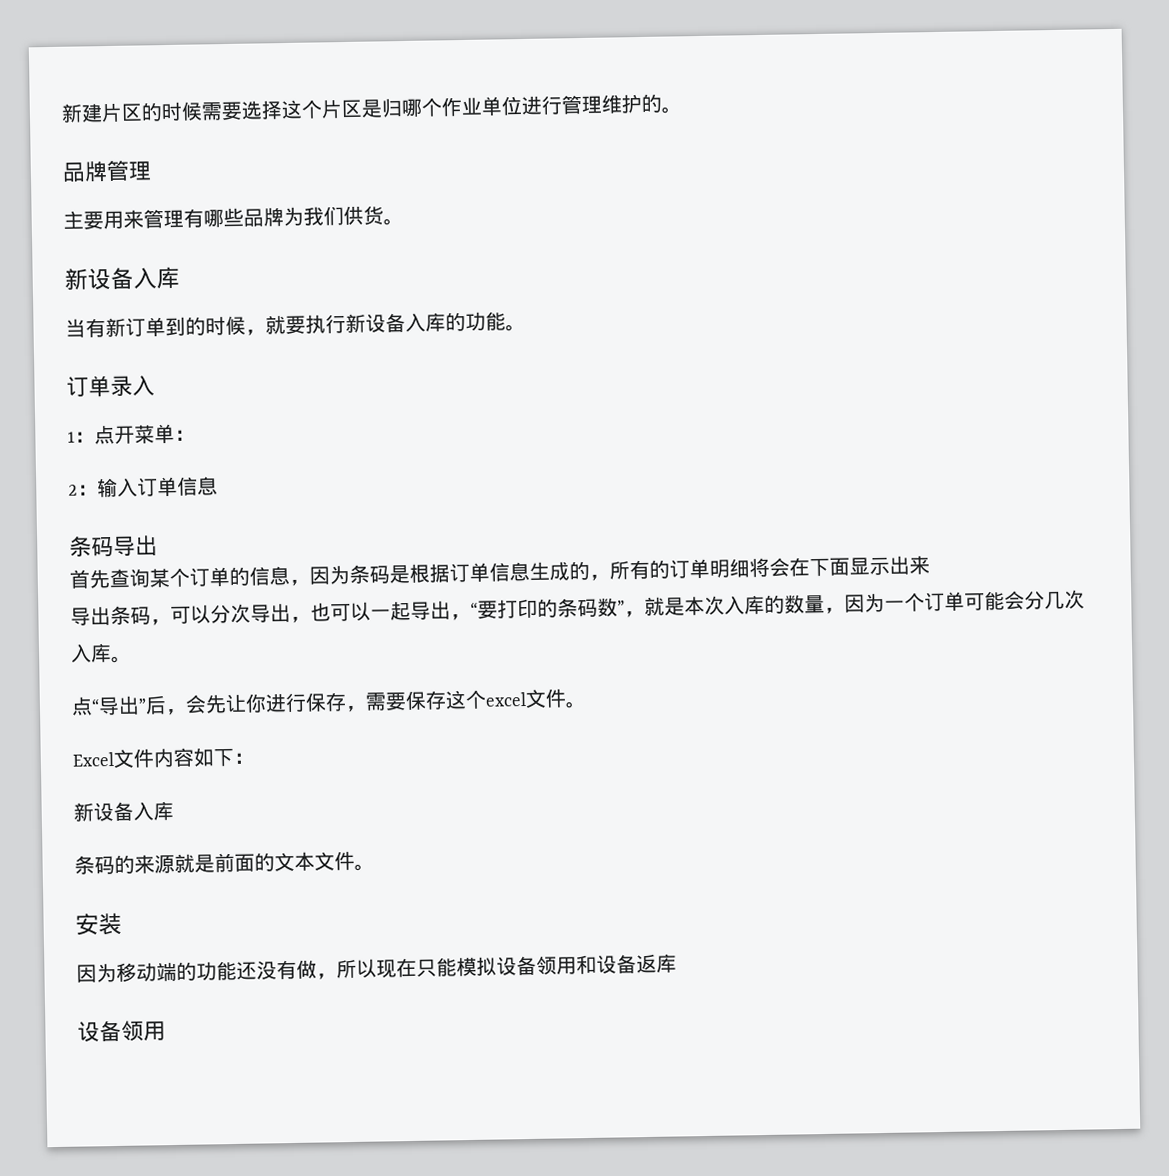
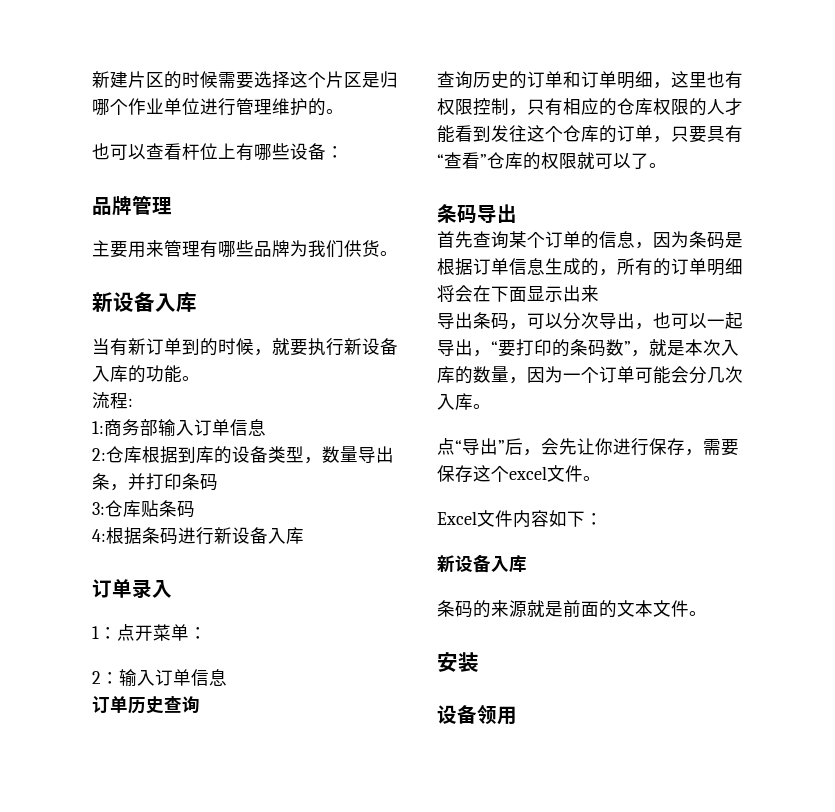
(682, 110) none -> [92,143,344,161] // 也可以查看杆位上有哪些设备：
(526, 327) none -> [92,392,133,409] [92,419,266,437] [92,446,394,464] [92,473,218,491] [92,500,195,518] [92,527,304,545] // 流程: // 1:商务部输入订单信息 // 2:仓库根据到库的设备类型，数量导出条，并打印条码 // 3:仓库贴条码 // 4:根据条码进行新设备入库
(218, 486) none -> [92,696,200,714] [437,71,743,89] [437,98,743,116] [437,125,743,143] [437,152,667,170] // 订单历史查询 // 查询历史的订单和订单明细，这里也有权限控制，只有相应的仓库权限的人才能看到发往这个仓库的订单，只要具有“查看”仓库的权限就可以了。
[76,953,677,983] // 因为移动端的功能还没有做，所以现在只能模拟设备领用和设备返库 -> (479, 662) none

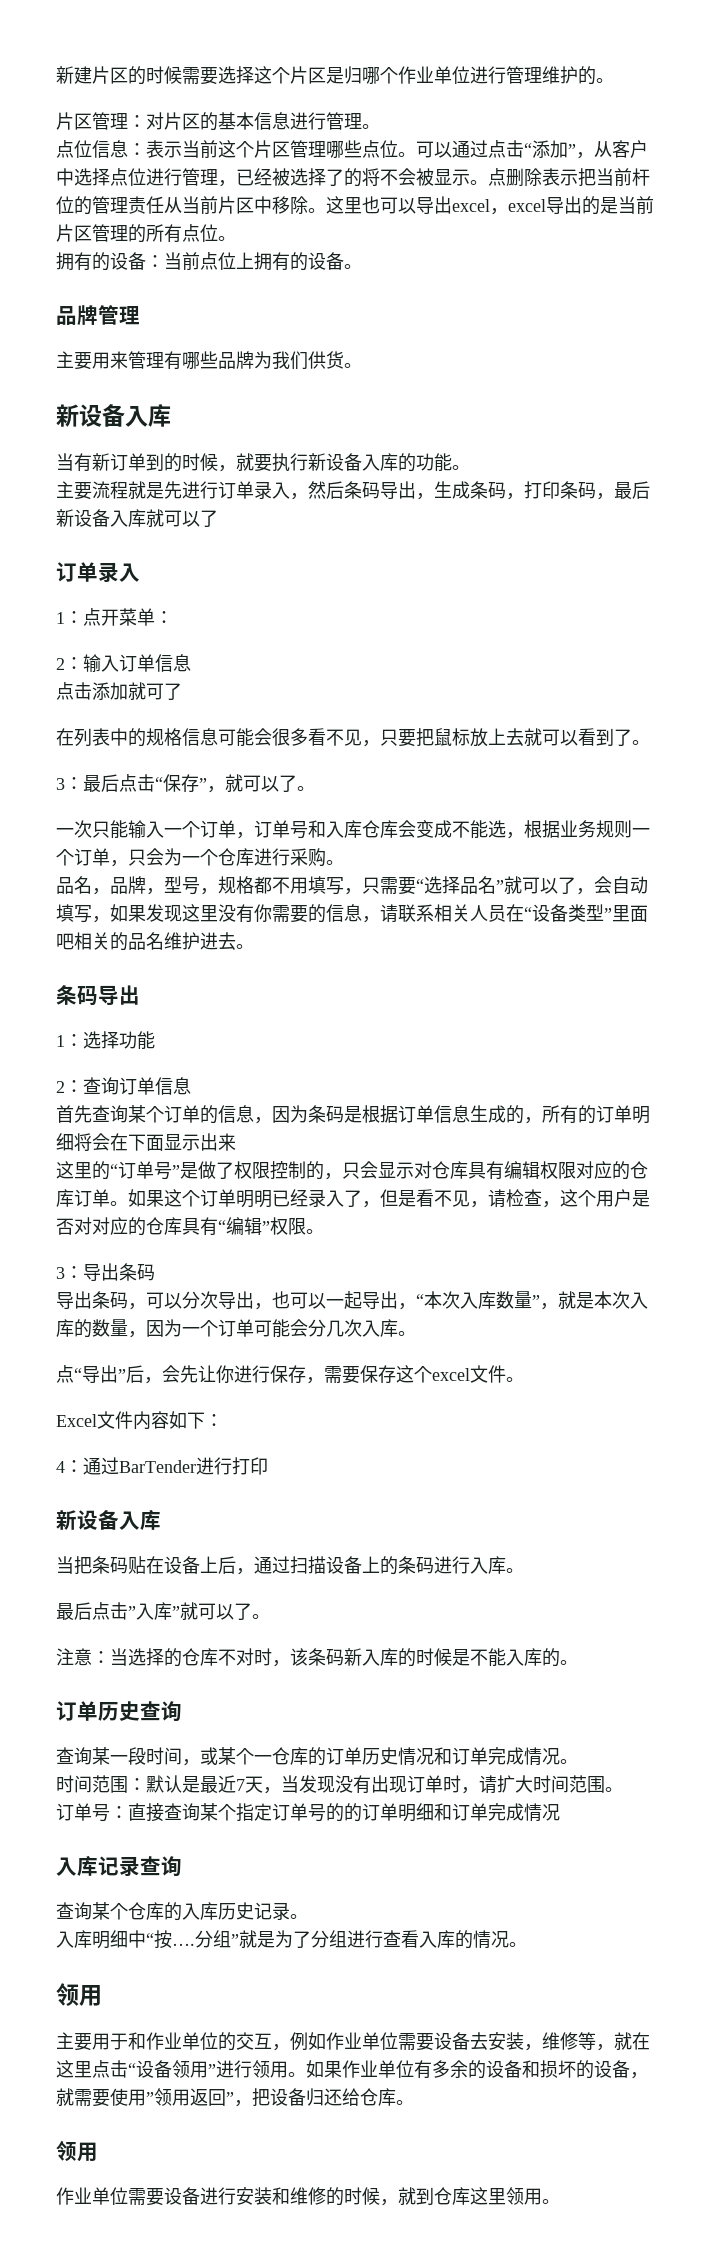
[92,143,344,161] 也可以查看杆位上有哪些设备： -> [56,112,380,131] [56,140,648,159] [56,168,650,187] [56,196,654,215] [56,224,236,243] [56,252,362,271] 片区管理：对片区的基本信息进行管理。 // 点位信息：表示当前这个片区管理哪些点位。可以通过点击“添加”，从客户中选择点位进行管理，已经被选择了的将不会被显示。点删除表示把当前杆位的管理责任从当前片区中移除。这里也可以导出excel，excel导出的是当前片区管理的所有点位。 // 拥有的设备：当前点位上拥有的设备。
[92,392,133,409] [92,419,266,437] [92,446,394,464] [92,473,218,491] [92,500,195,518] [92,527,304,545] 流程: // 1:商务部输入订单信息 // 2:仓库根据到库的设备类型，数量导出条，并打印条码 // 3:仓库贴条码 // 4:根据条码进行新设备入库 -> [56,481,650,500] [56,509,218,527] 主要流程就是先进行订单录入，然后条码导出，生成条码，打印条码，最后新设备入库就可以了
[92,696,200,714] [437,71,743,89] [437,98,743,116] [437,125,743,143] [437,152,667,170] [437,204,517,224] 订单历史查询 // 查询历史的订单和订单明细，这里也有权限控制，只有相应的仓库权限的人才能看到发往这个仓库的订单，只要具有“查看”仓库的权限就可以了。 // 条码导出 -> [56,682,182,700] [56,728,650,747] [56,774,315,793] [56,820,650,839] [56,848,344,867] [56,876,648,895] [56,904,648,923] [56,932,254,951] [56,985,140,1006] [56,1031,155,1050] [56,1077,191,1095] 点击添加就可了 // 在列表中的规格信息可能会很多看不见，只要把鼠标放上去就可以看到了。 // 3：最后点击“保存”，就可以了。 // 一次只能输入一个订单，订单号和入库仓库会变成不能选，根据业务规则一个订单，只会为一个仓库进行采购。 // 品名，品牌，型号，规格都不用填写，只需要“选择品名”就可以了，会自动填写，如果发现这里没有你需要的信息，请联系相关人员在“设备类型”里面吧相关的品名维护进去。 // 条码导出 // 1：选择功能 // 2：查询订单信息
(599, 293) none -> [56,1161,648,1180] [56,1189,650,1208] [56,1217,324,1236] [56,1263,155,1281] // 这里的“订单号”是做了权限控制的，只会显示对仓库具有编辑权限对应的仓库订单。如果这个订单明明已经录入了，但是看不见，请检查，这个用户是否对对应的仓库具有“编辑”权限。 // 3：导出条码
[498,339,624,357] 要打印的条码数 -> [424,1291,532,1309] 本次入库数量
[437,554,527,573] [437,600,707,618] [437,652,479,672] [437,705,517,725] 新设备入库 // 条码的来源就是前面的文本文件。 // 安装 // 设备领用 -> [56,1457,268,1475] [56,1510,161,1530] [56,1556,524,1575] [56,1602,270,1620] [56,1648,578,1667] [56,1701,182,1722] [56,1747,578,1766] [56,1775,623,1794] [56,1803,560,1822] [56,1856,182,1877] [56,1902,308,1921] [56,1930,527,1949] [56,1983,102,2006] [56,2032,650,2051] [56,2060,648,2079] [56,2088,414,2107] [56,2141,98,2162] [56,2187,560,2206] 4：通过BarTender进行打印 // 新设备入库 // 当把条码贴在设备上后，通过扫描设备上的条码进行入库。 // 最后点击”入库”就可以了。 // 注意：当选择的仓库不对时，该条码新入库的时候是不能入库的。 // 订单历史查询 // 查询某一段时间，或某个一仓库的订单历史情况和订单完成情况。 // 时间范围：默认是最近7天，当发现没有出现订单时，请扩大时间范围。 // 订单号：直接查询某个指定订单号的的订单明细和订单完成情况 // 入库记录查询 // 查询某个仓库的入库历史记录。 // 入库明细中“按….分组”就是为了分组进行查看入库的情况。 // 领用 // 主要用于和作业单位的交互，例如作业单位需要设备去安装，维修等，就在这里点击“设备领用”进行领用。如果作业单位有多余的设备和损坏的设备，就需要使用”领用返回”，把设备归还给仓库。 // 领用 // 作业单位需要设备进行安装和维修的时候，就到仓库这里领用。

